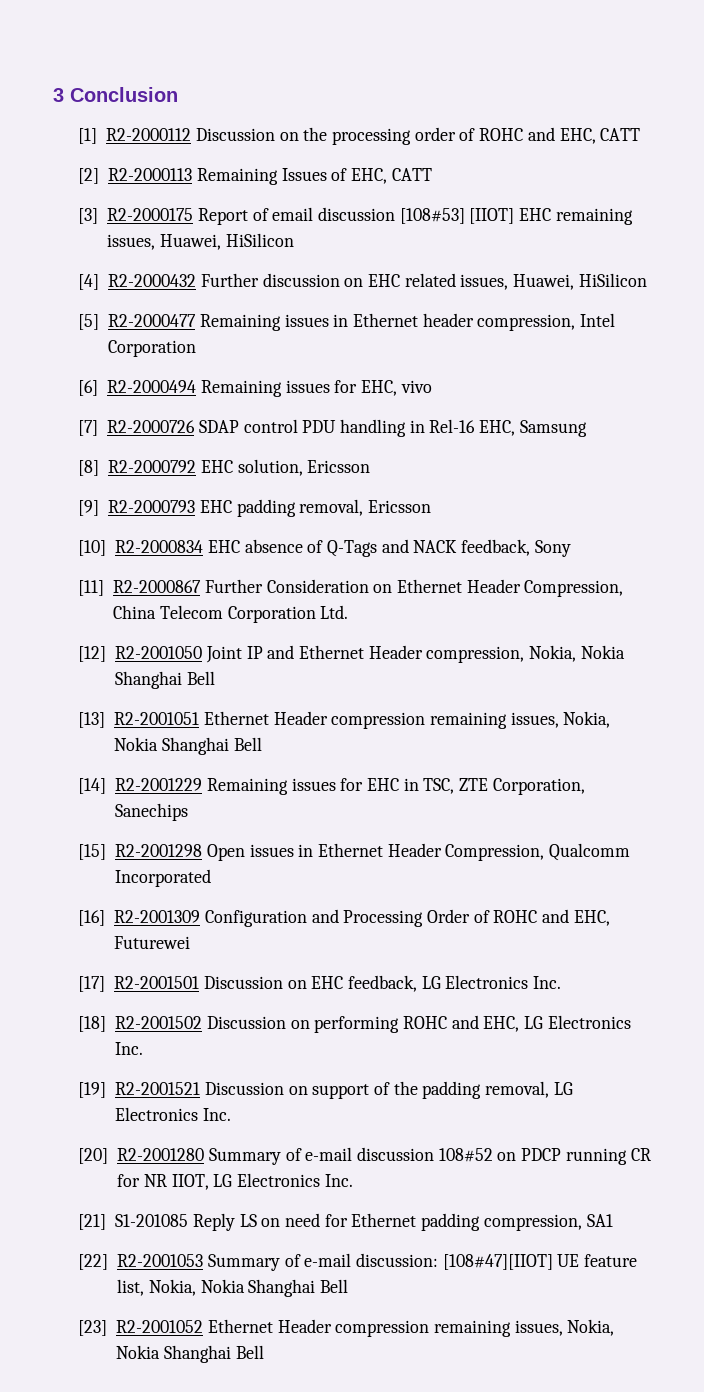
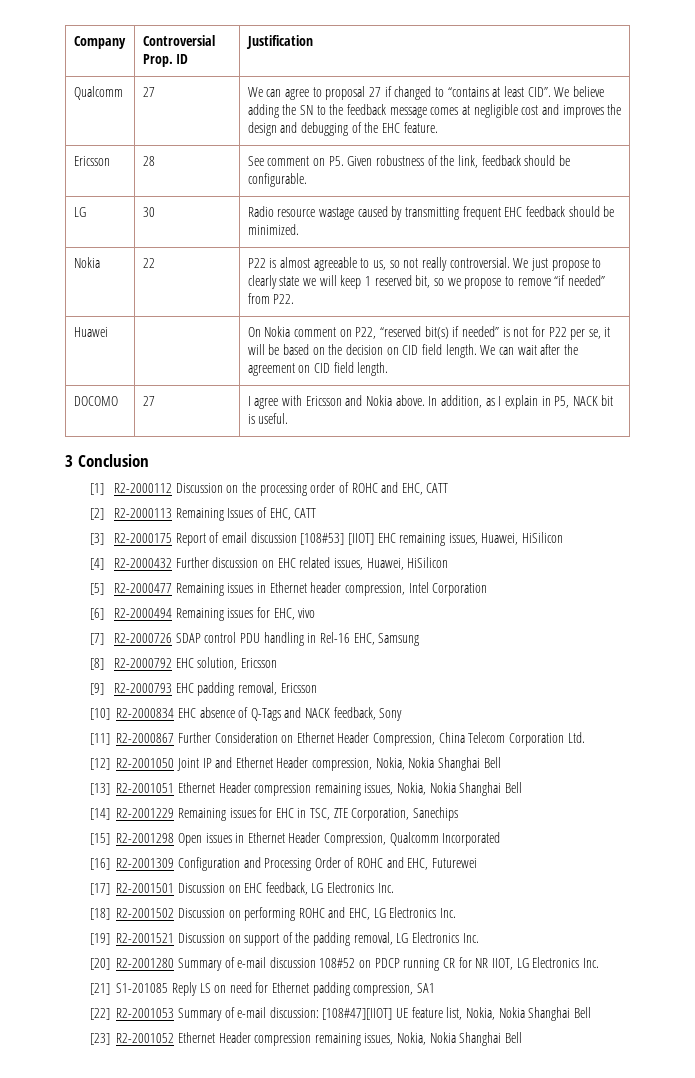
(53, 95) none -> [73,36,126,49] [142,35,215,46] [142,54,189,67] [245,35,313,49] [73,86,123,100] [142,87,155,97] [247,86,604,100] [247,104,622,118] [247,122,438,136] [73,156,110,166] [142,156,155,166] [247,155,570,168] [247,173,307,187] [73,207,86,217] [142,207,155,217] [247,206,615,220] [247,224,299,235] [73,257,100,268] [142,258,155,268] [247,257,602,271] [247,275,605,289] [247,293,295,304] [73,327,108,337] [247,326,611,340] [247,344,578,358] [247,362,389,376] [73,396,118,406] [142,396,155,406] [247,395,614,409] [247,413,289,424] Company | Controversial Prop. ID | Justification // Qualcomm | 27 | We can agree to proposal 27 if changed to “contains at least CID”. We believe adding the SN to the feedback message comes at negligible cost and improves the design and debugging of the EHC feature. // Ericsson | 28 | See comment on P5. Given robustness of the link, feedback should be configurable. // LG | 30 | Radio resource wastage caused by transmitting frequent EHC feedback should be minimized. // Nokia | 22 | P22 is almost agreeable to us, so not really controversial. We just propose to clearly state we will keep 1 reserved bit, so we propose to remove “if needed” from P22. // Huawei | | On Nokia comment on P22, “reserved bit(s) if needed” is not for P22 per se, it will be based on the decision on CID field length. We can wait after the agreement on CID field length. // DOCOMO | 27 | I agree with Ericsson and Nokia above. In addition, as I explain in P5, NACK bit is useful. //

